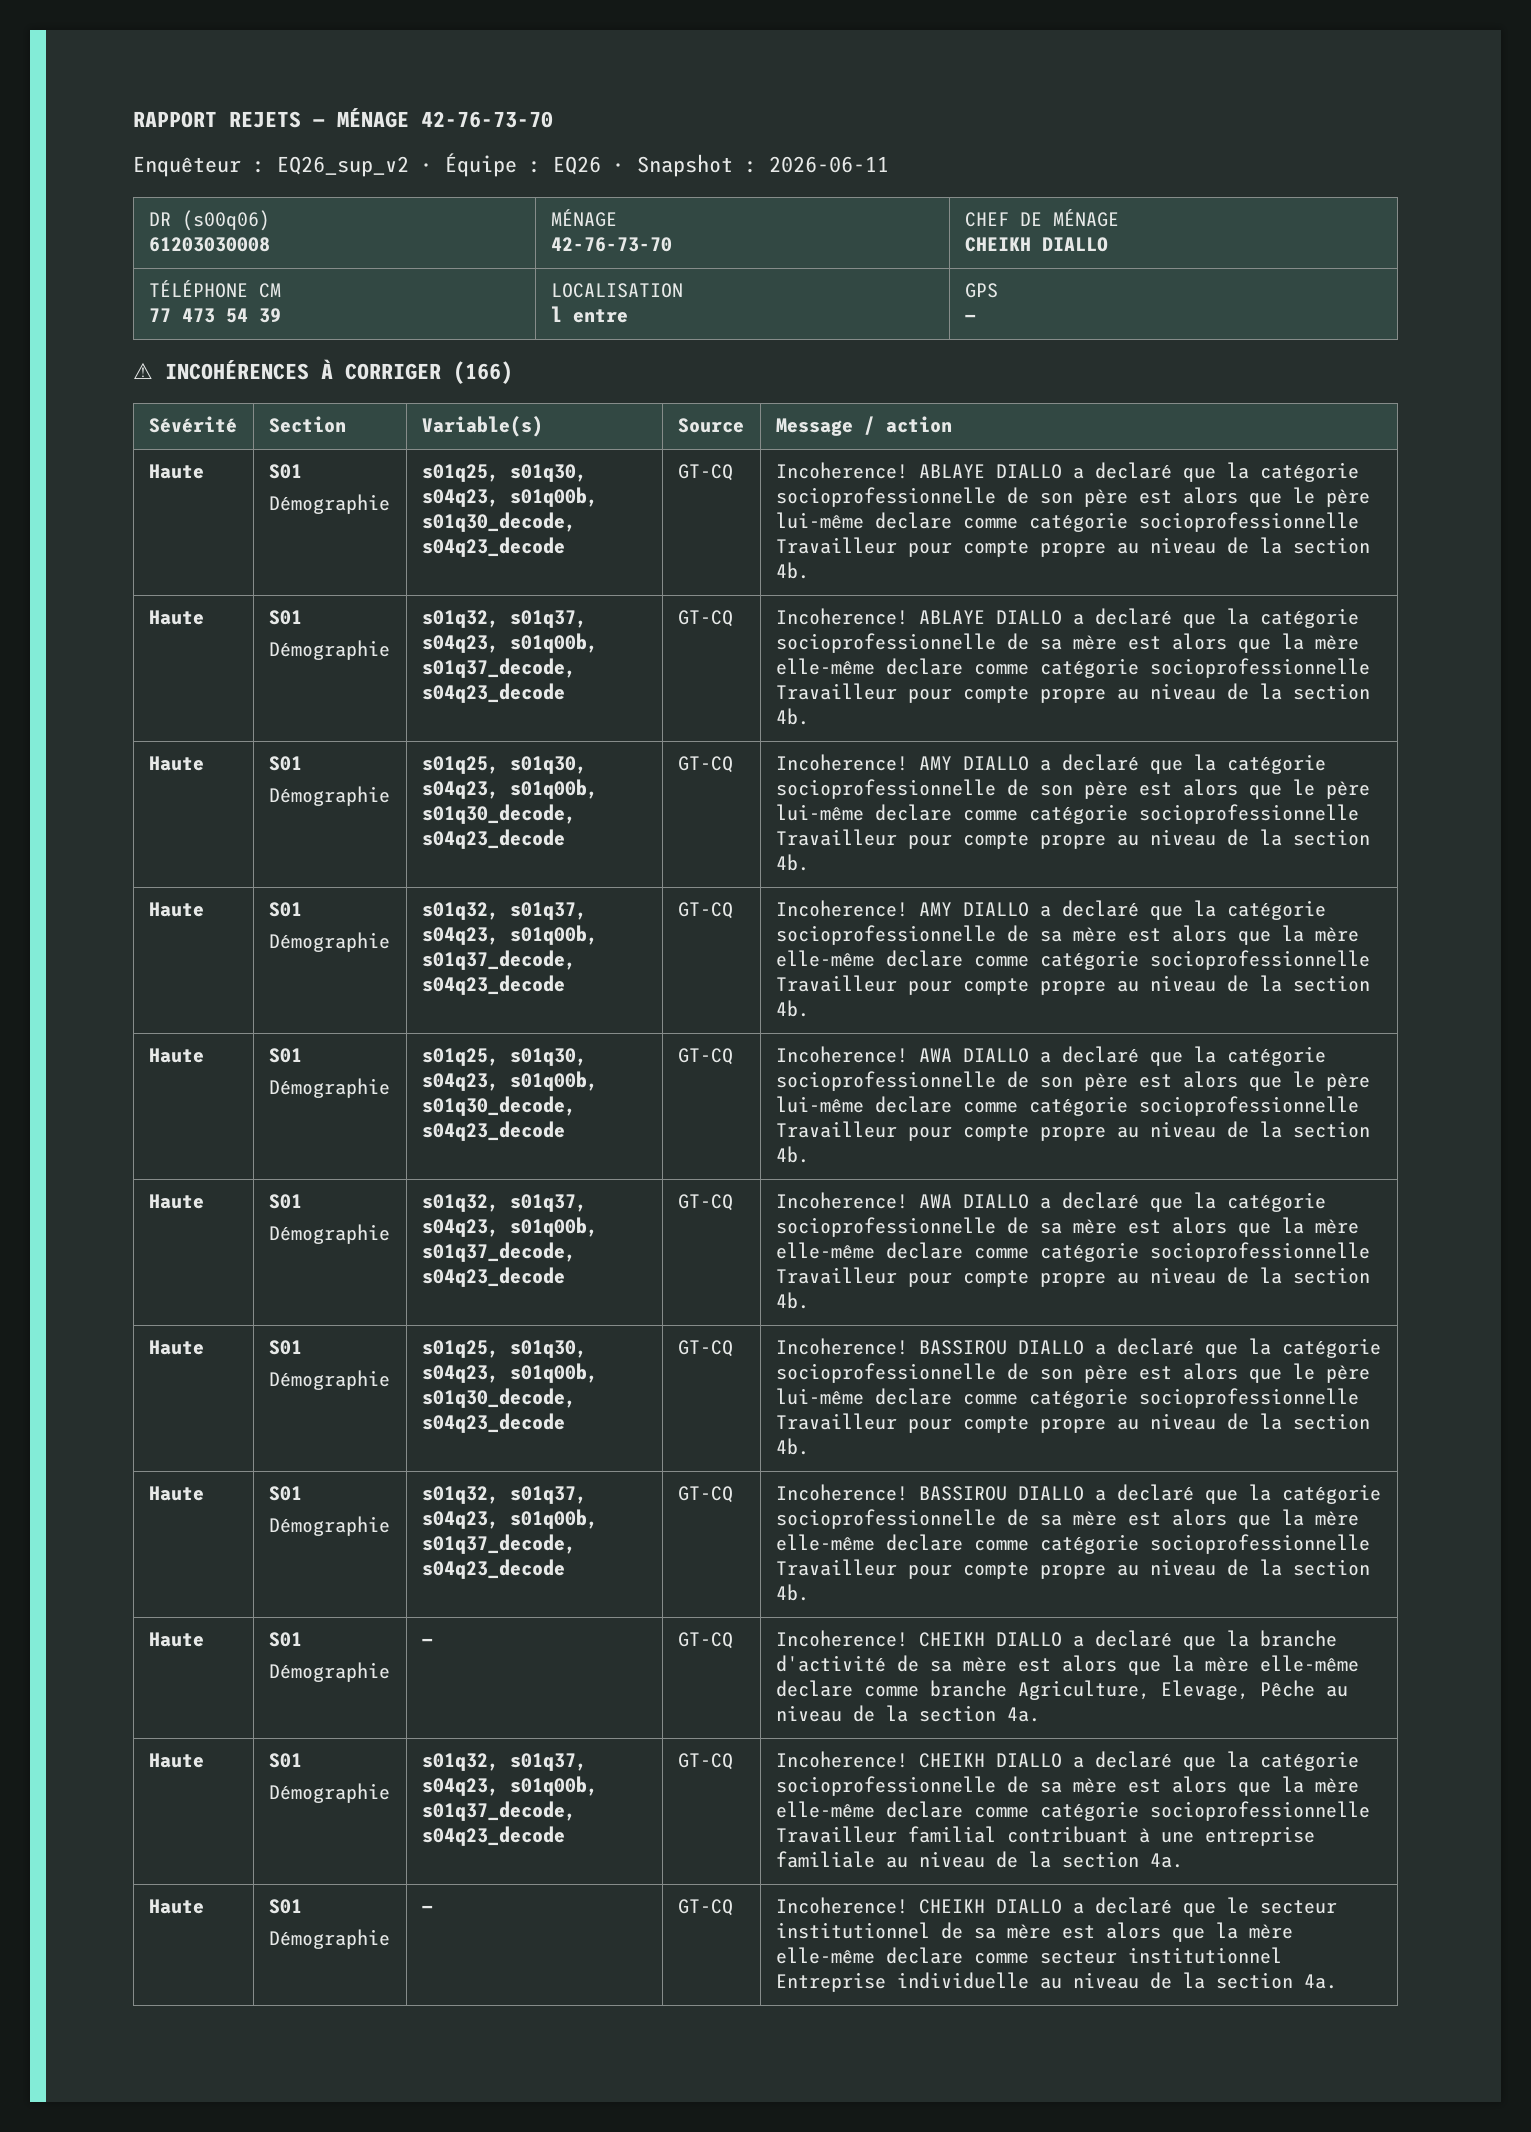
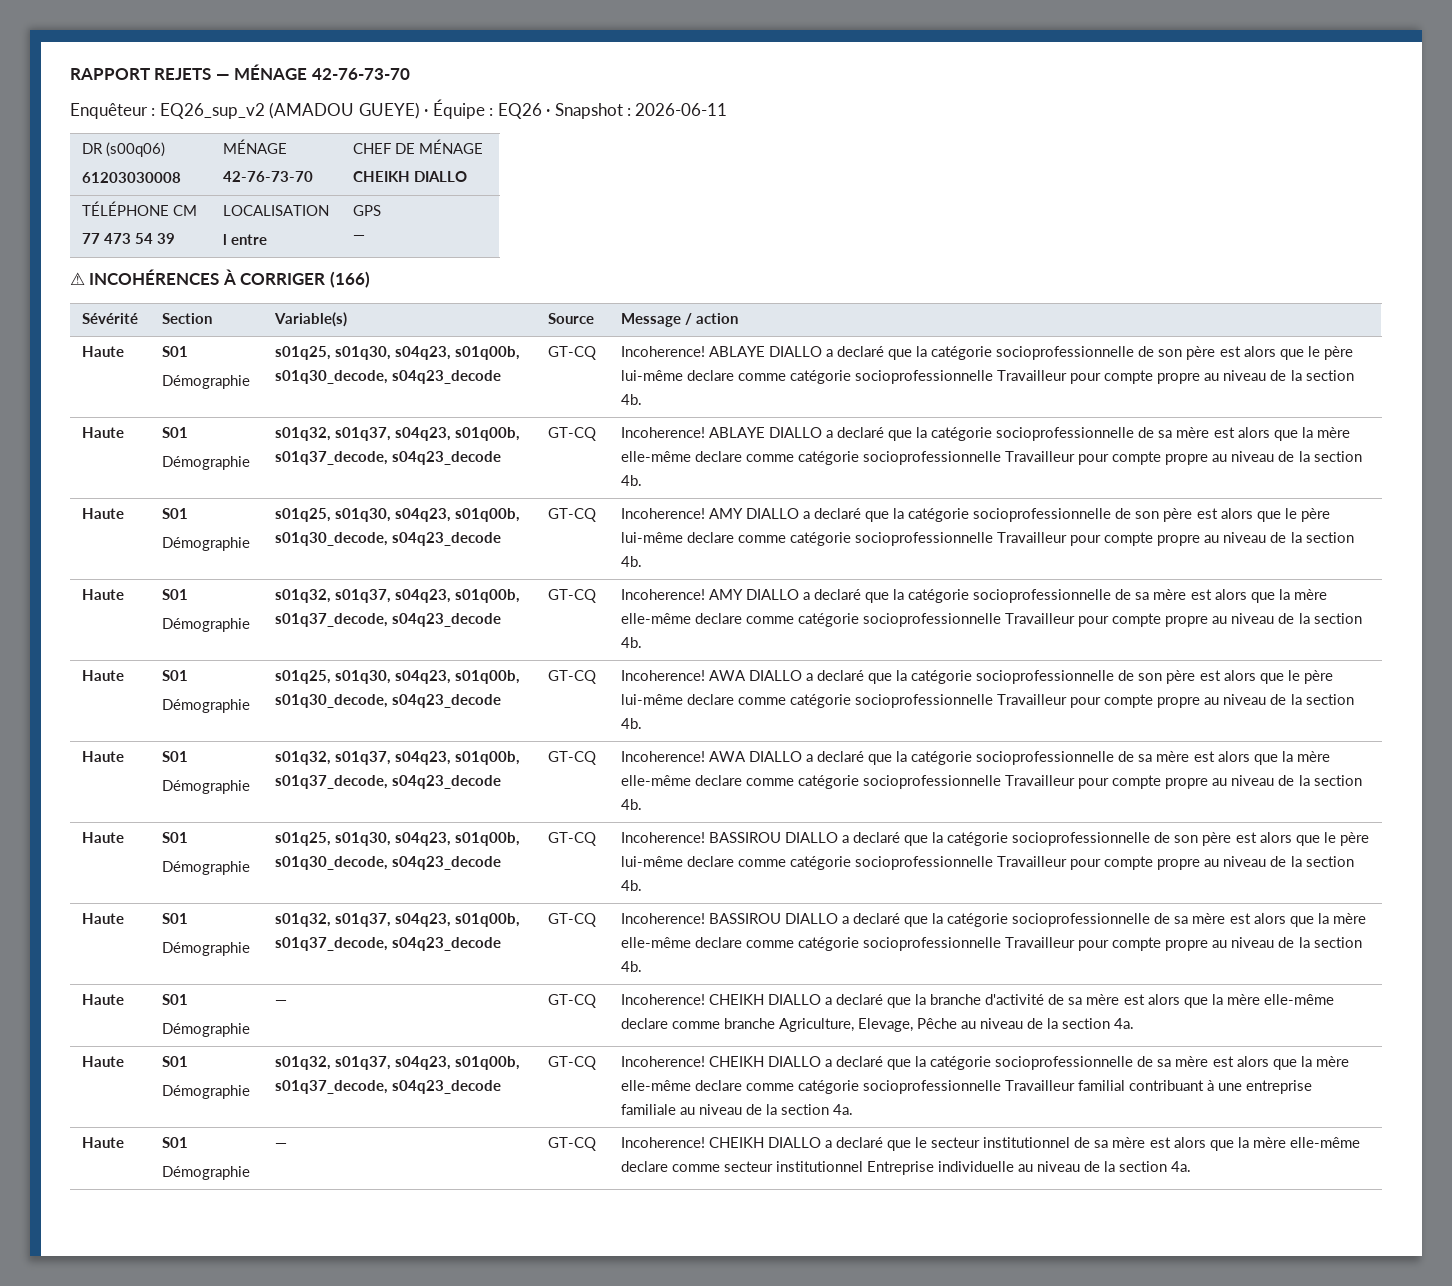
(409, 166) none -> [269,102,420,119] (AMADOU GUEYE)

